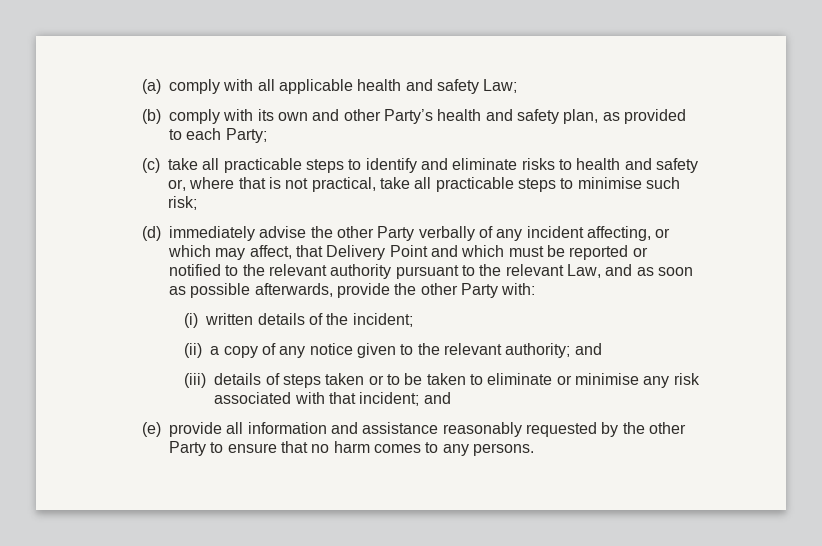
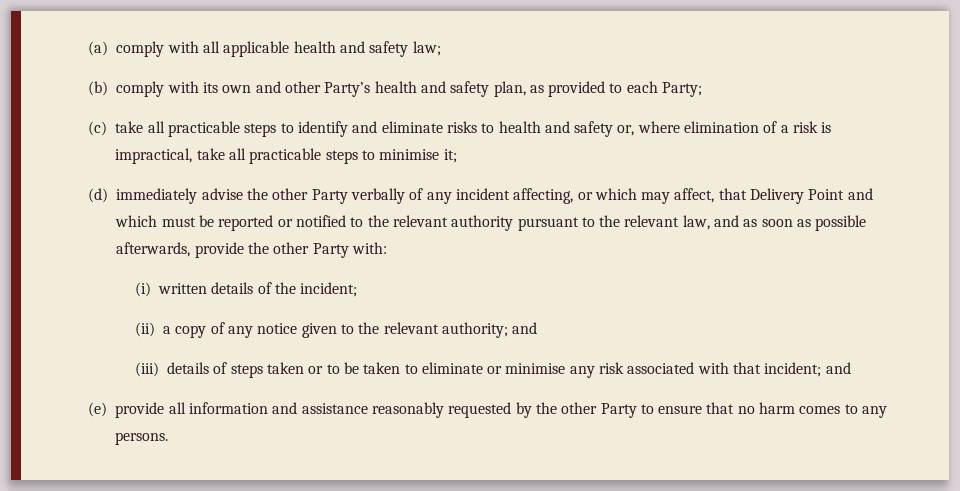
[483,79,518,93] Law; -> [412,41,441,56] law;
[238,177,376,192] that is not practical, -> [684,121,832,133] [115,148,193,164] elimination of a risk is impractical,
[645,177,680,189] [168,196,198,210] such risk; -> [443,149,457,163] it;
[567,264,602,278] Law, -> [682,215,710,230] law,

